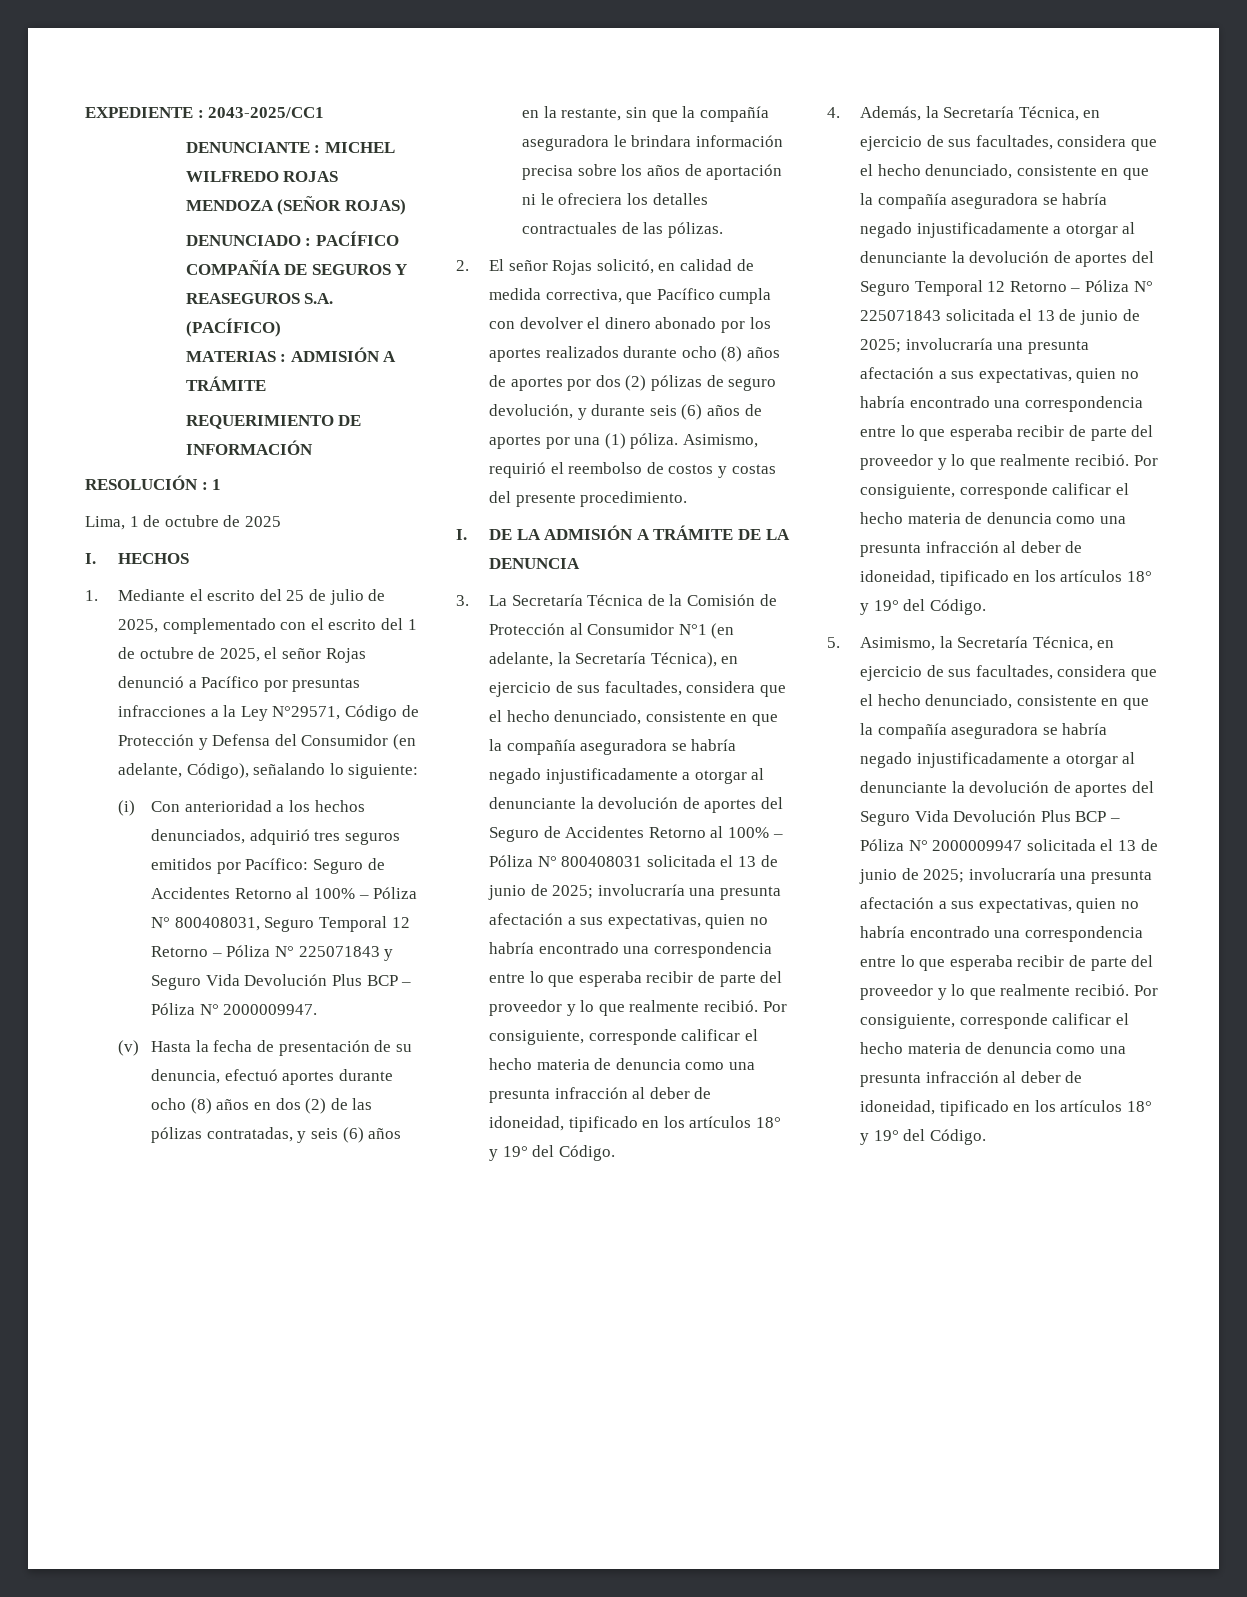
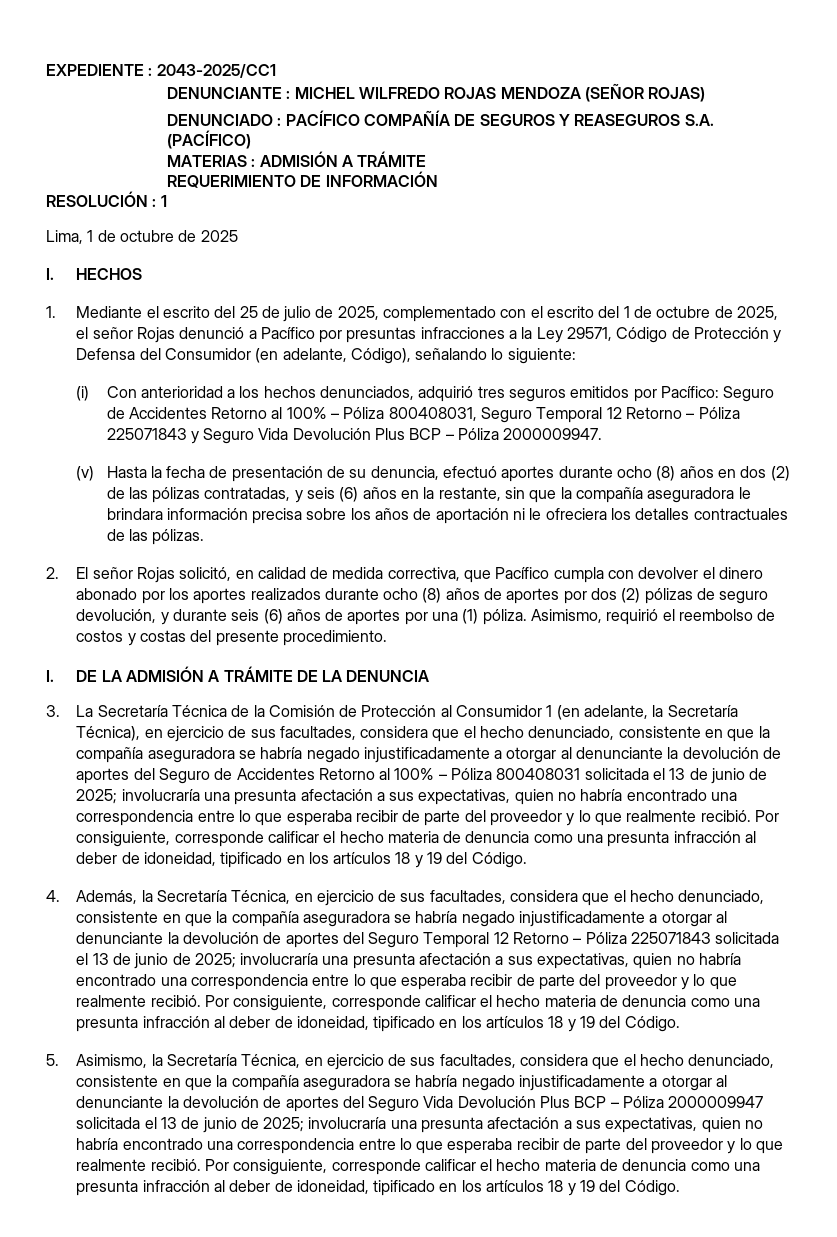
[272,706,341,720] N°29571, -> [567,327,613,341] 29571,
[151,917,171,928] N° -> (385, 413) none
[275,946,295,957] N° -> (740, 413) none
[199,1004,219,1015] N° -> (500, 434) none
[678,624,707,635] N°1 -> [546,705,553,717] 1
[537,856,557,867] N° -> (493, 774) none
[756,1117,782,1128] [489,1146,528,1161] 18° y 19° -> [395,852,443,868] 18 y 19
[1133,281,1153,292] N° -> (627, 938) none
[1127,571,1153,582] [860,600,899,615] 18° y 19° -> [548,1016,596,1032] 18 y 19
[908,840,928,851] N° -> (665, 1102) none
[1127,1101,1153,1112] [860,1130,899,1145] 18° y 19° -> [548,1180,596,1196] 18 y 19

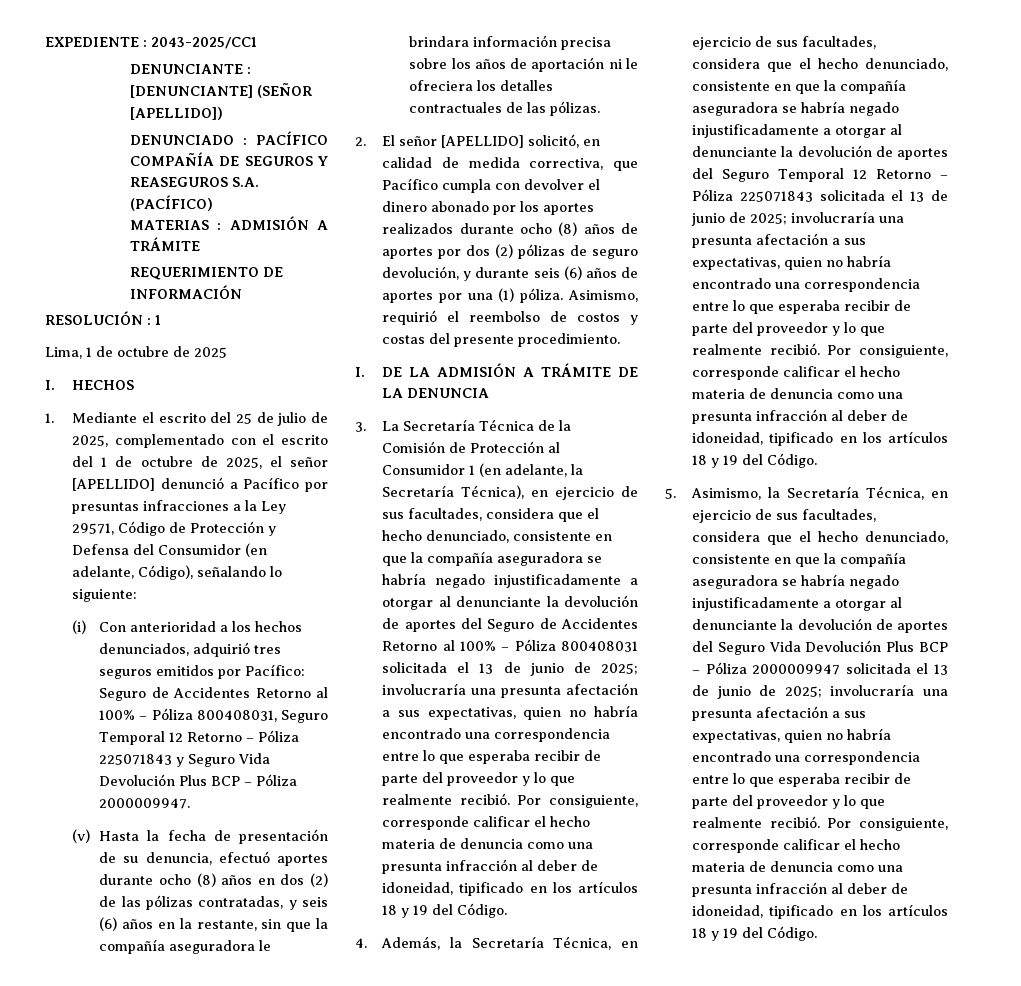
[294,83,706,102] MICHEL WILFREDO ROJAS MENDOZA (SEÑOR ROJAS) -> [129,83,313,98] [129,107,223,120] [DENUNCIANTE] (SEÑOR [APELLIDO])
[136,327,175,343] Rojas -> [72,478,156,491] [APELLIDO]
[136,567,175,583] Rojas -> [441,135,525,148] [APELLIDO]

